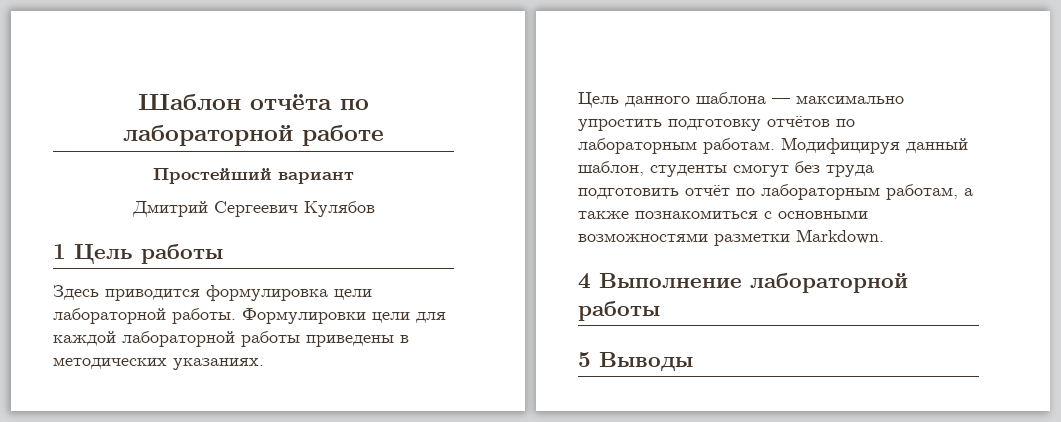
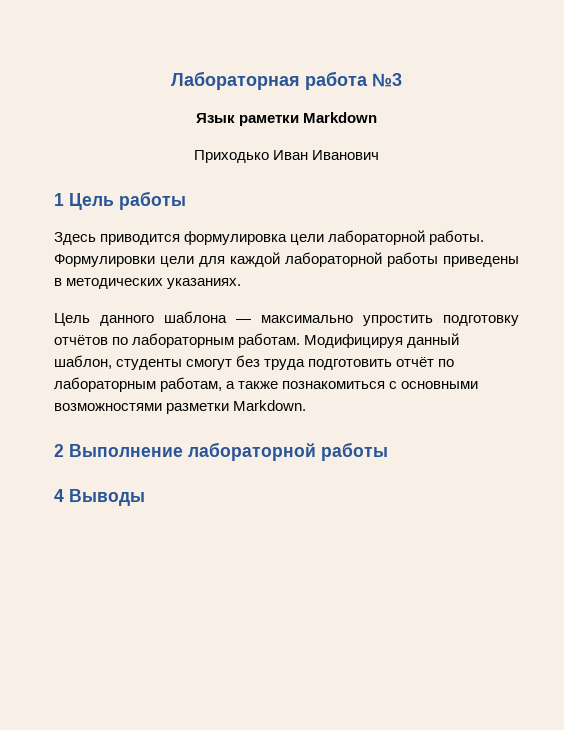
[138,94,369,110] [123,125,384,146] [153,168,354,184] [131,201,375,217] Шаблон отчёта по лабораторной работе // Простейший вариант // Дмитрий Сергеевич Кулябов -> [171,71,402,90] [195,112,378,126] [193,150,380,163] Лабораторная работа №3 // Язык раметки Markdown // Приходько Иван Иванович
[578,273,591,289] 4 -> [54,444,64,457] 2
[578,352,591,367] 5 -> [54,489,64,502] 4

